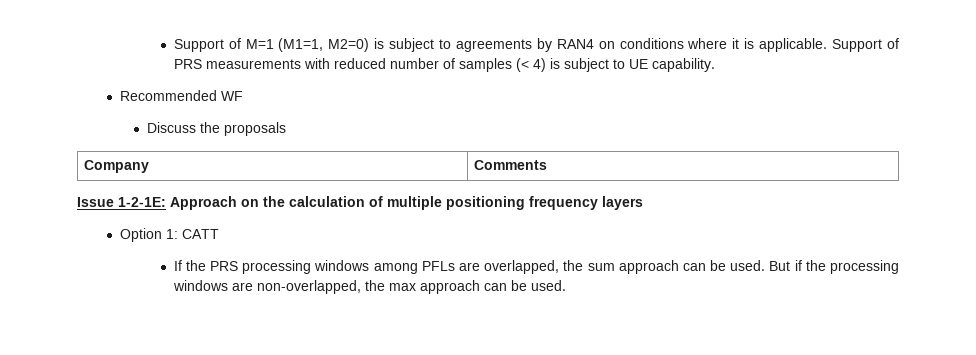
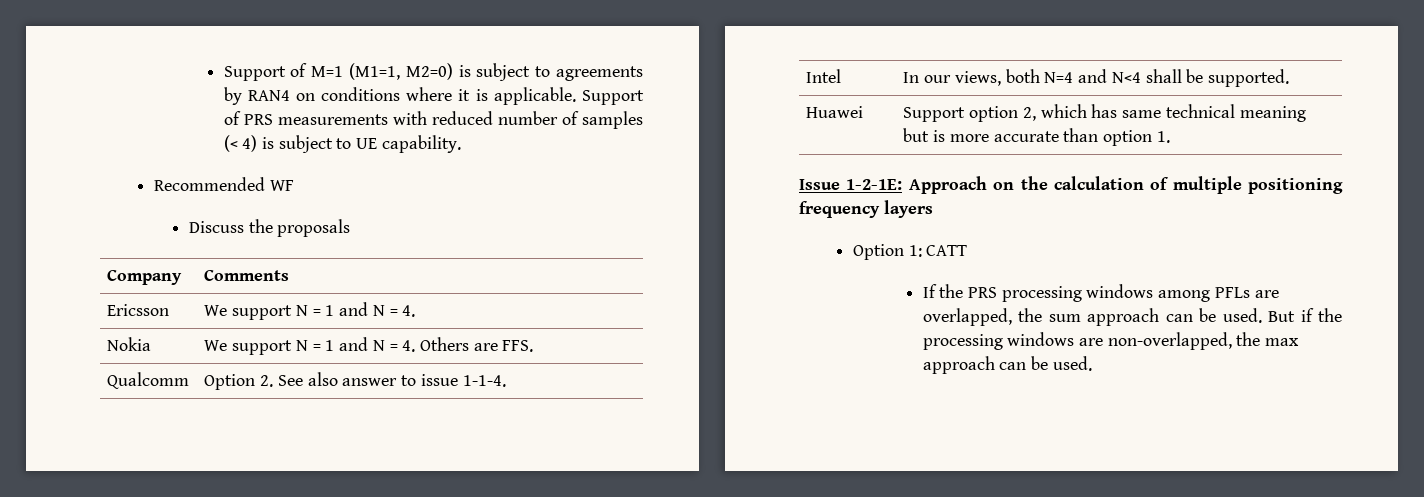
(547, 165) none -> [107,304,170,316] [204,302,416,320] [107,337,152,351] [204,337,534,355] [107,372,190,389] [204,372,506,390] [806,69,842,83] [903,69,1290,87] [806,106,864,118] [903,104,1306,122] [903,128,1170,146] // Ericsson | We support N = 1 and N = 4. // Nokia | We support N = 1 and N = 4. Others are FFS. // Qualcomm | Option 2. See also answer to issue 1-1-4. // Intel | In our views, both N=4 and N<4 shall be supported. // Huawei | Support option 2, which has same technical meaning but is more accurate than option 1.

